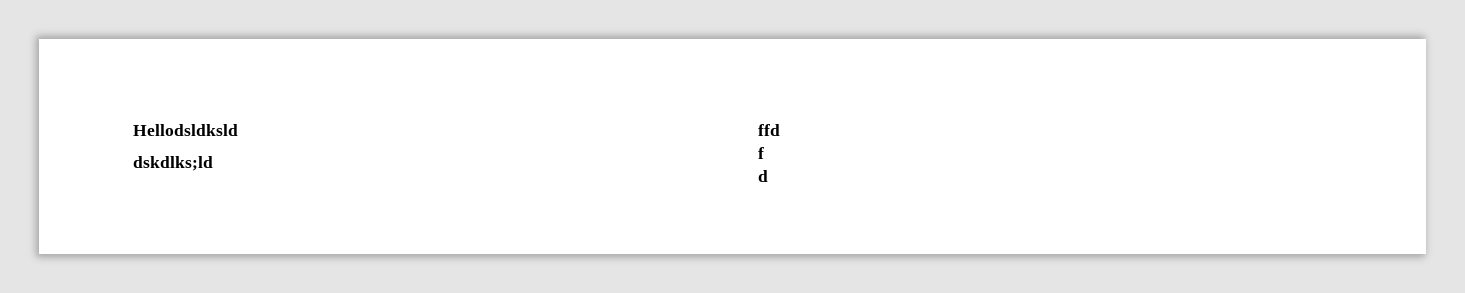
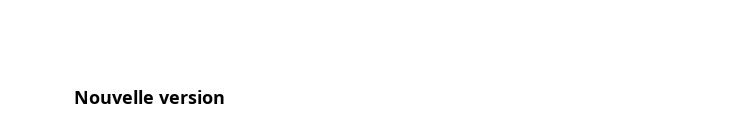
[133,124,238,136] [133,156,213,171] [758,124,780,136] [758,147,764,159] [758,170,768,182] Hellodsldksld // dskdlks;ld // ffd // f // d -> [74,90,225,104] Nouvelle version

